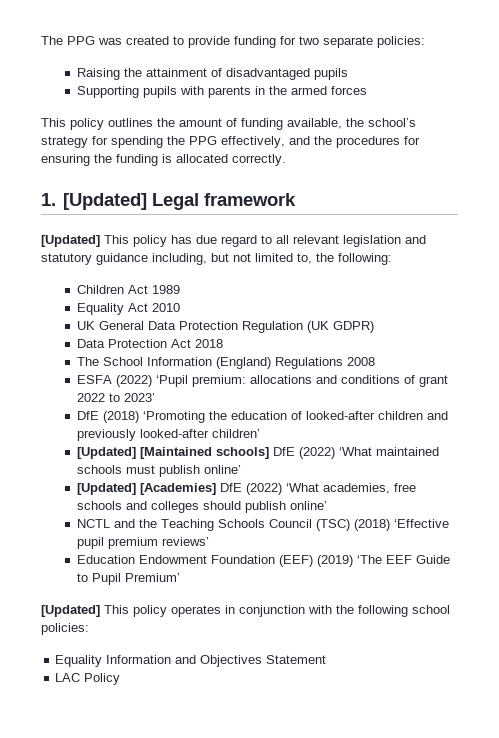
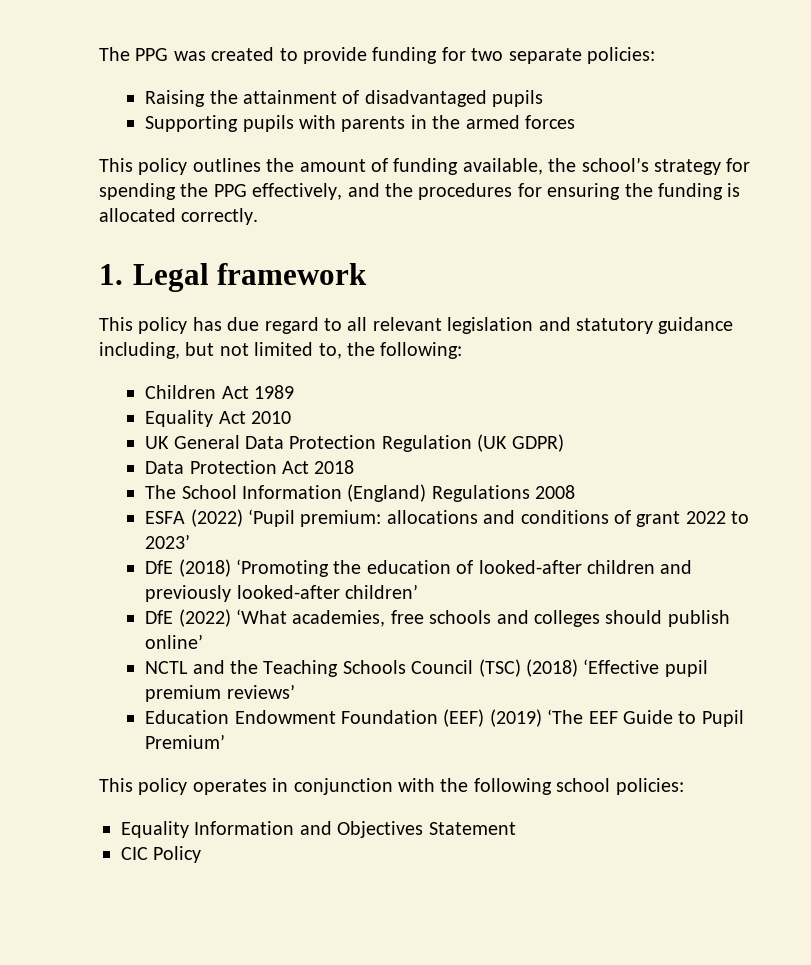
[62,193,147,210] [Updated] -> (123, 274) none
[41,235,100,247] [Updated] -> (368, 274) none
[76,447,439,459] [76,465,241,477] [76,483,216,495] [Updated] [Maintained schools] DfE (2022) ‘What maintained schools must publish online’ // [Updated] [Academies] -> (419, 591) none
[41,605,100,617] [Updated] -> (226, 741) none
[55,673,81,682] LAC -> [121,847,148,860] CIC

